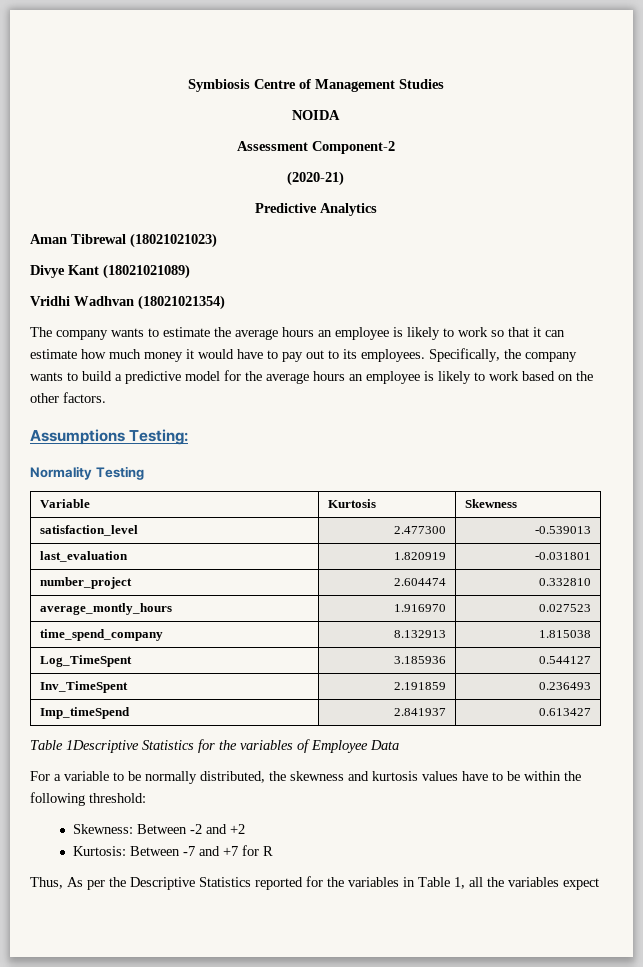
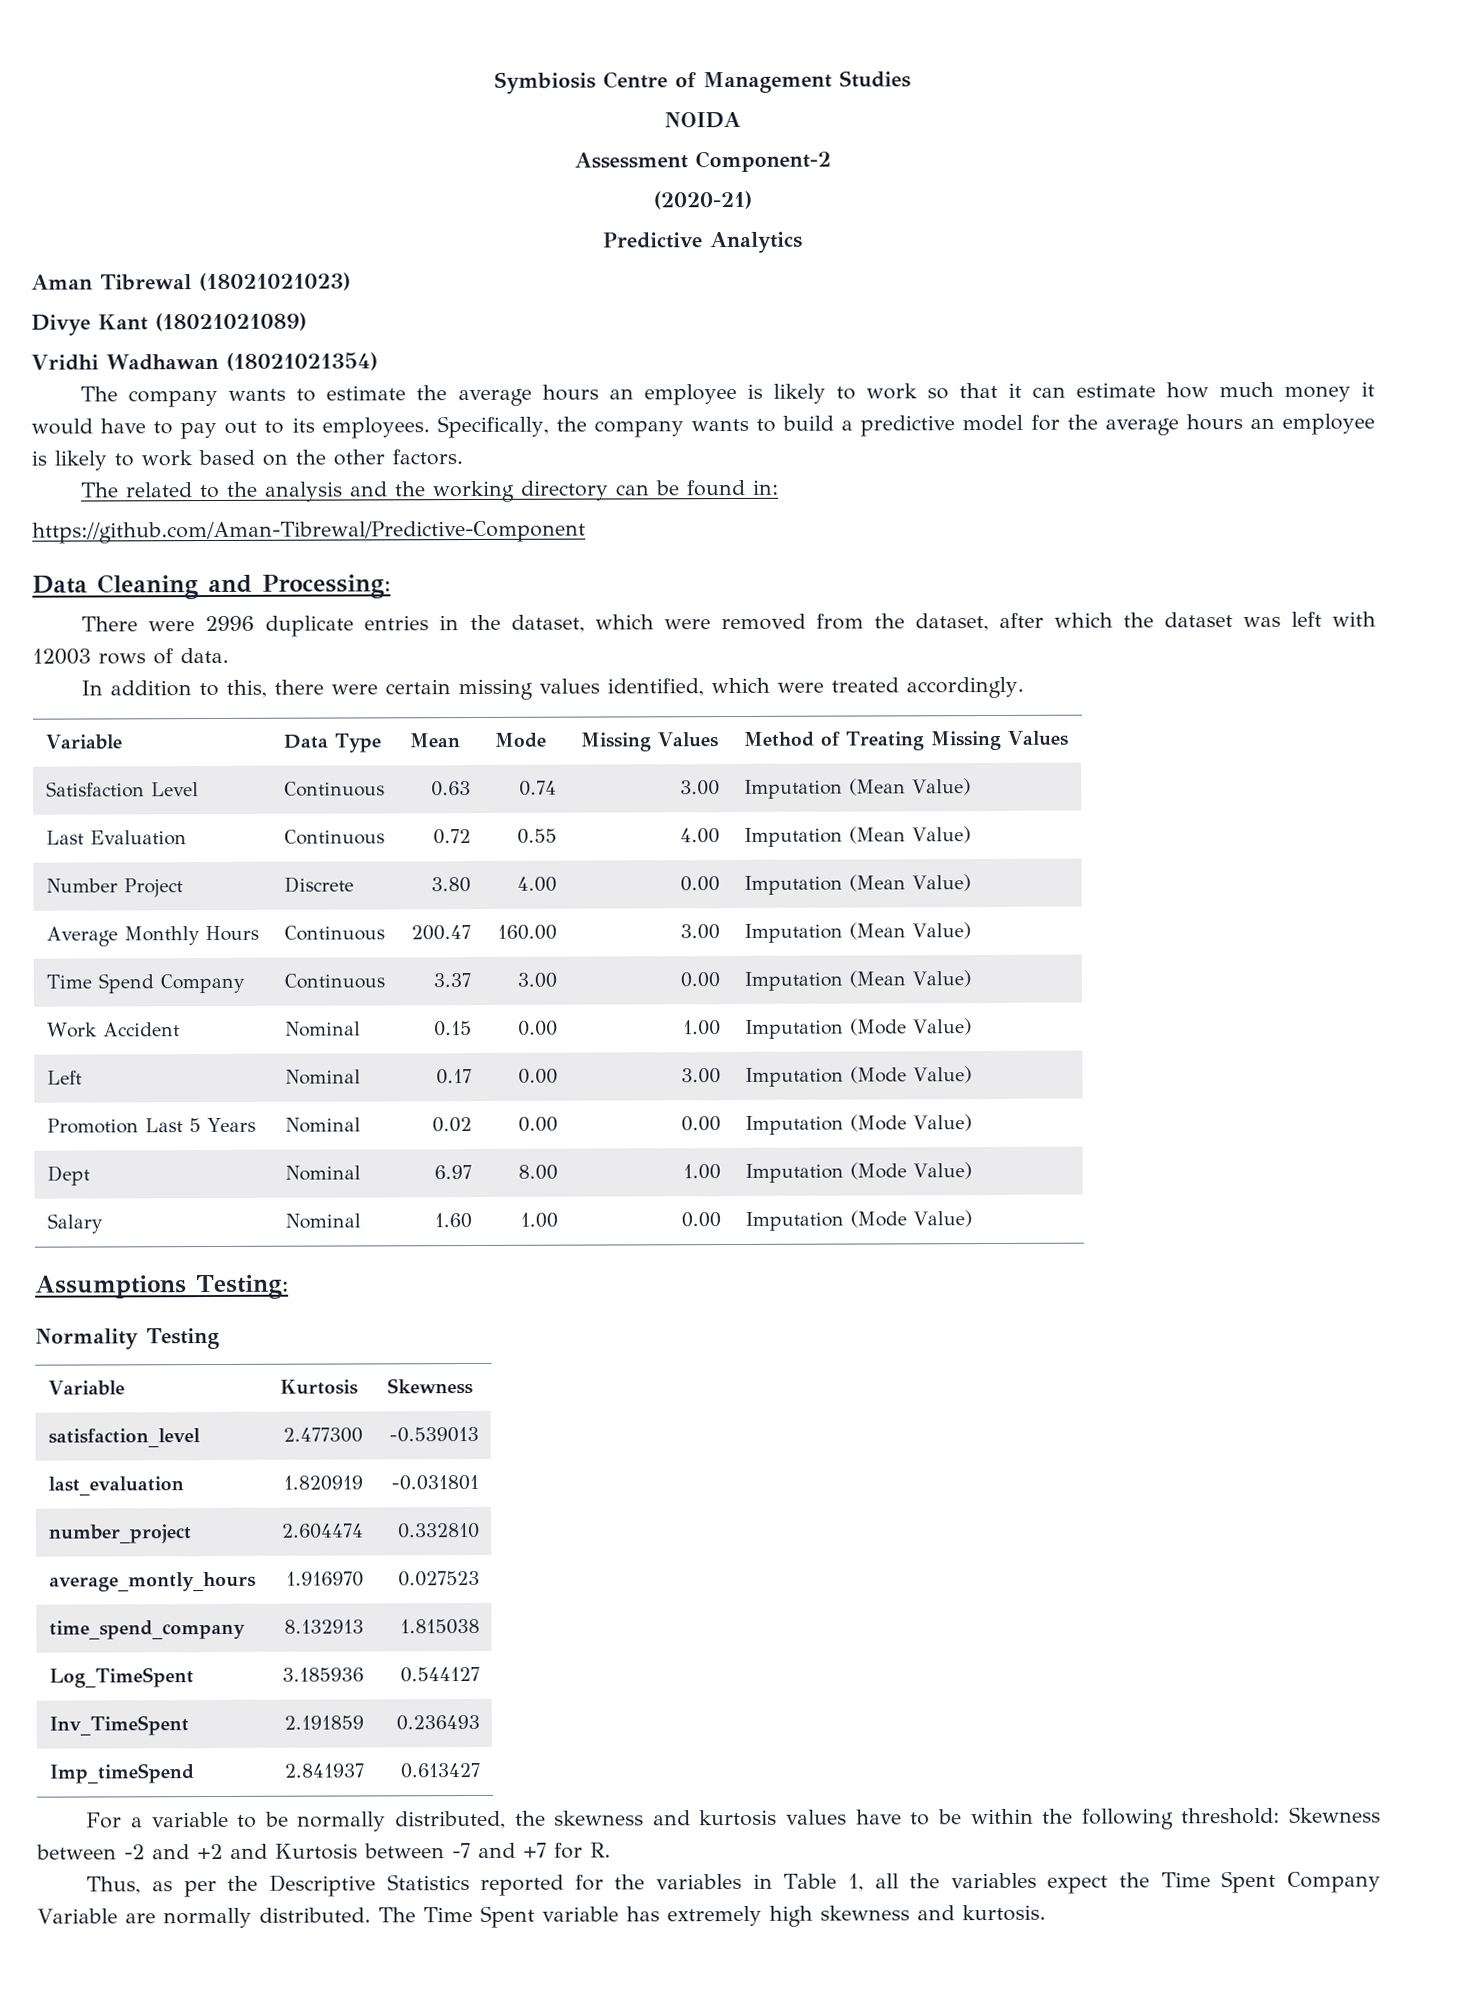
[74,296,134,306] Wadhvan -> [105,353,219,371] Wadhawan
(106, 397) none -> [80,479,780,503] [32,520,586,544] [32,574,391,600] [81,611,1376,637] [32,647,229,665] [81,676,1025,701] [44,734,123,750] [282,733,382,753] [408,733,461,748] [493,732,547,748] [579,732,719,752] [742,730,1069,751] [45,781,199,798] [283,781,385,797] [431,781,472,797] [519,780,558,796] [680,780,721,796] [743,778,971,799] [45,830,187,846] [283,829,385,845] [433,829,472,845] [517,828,558,844] [680,828,721,844] [743,826,971,847] [45,878,183,898] [283,876,354,893] [431,877,472,893] [517,876,558,892] [680,876,721,892] [743,874,971,895] [45,925,259,947] [283,925,385,941] [411,925,472,941] [497,924,558,940] [680,924,721,940] [743,922,971,943] [45,973,245,994] [283,973,385,989] [433,973,472,988] [517,972,558,988] [680,972,721,988] [743,970,971,991] [46,1022,180,1038] [284,1021,361,1037] [434,1021,473,1037] [518,1020,559,1036] [683,1020,722,1036] [744,1018,972,1039] [46,1070,82,1085] [284,1069,361,1085] [436,1069,473,1085] [518,1068,559,1084] [681,1068,722,1084] [744,1066,972,1087] [46,1117,256,1134] [284,1117,361,1133] [432,1117,473,1133] [518,1116,559,1132] [681,1116,722,1132] [744,1114,972,1135] [46,1165,90,1186] [284,1165,361,1181] [434,1165,473,1180] [518,1164,559,1180] [683,1164,722,1180] [744,1162,972,1183] [46,1213,103,1234] [284,1213,361,1229] [434,1213,473,1229] [520,1212,559,1228] [681,1212,722,1228] [744,1210,972,1231] // The related to the analysis and the working directory can be found in: // https://github.com/Aman-Tibrewal/Predictive-Component // Data Cleaning and Processing: // There were 2996 duplicate entries in the dataset, which were removed from the dataset, after which the dataset was left with 12003 rows of data. // In addition to this, there were certain missing values identified, which were treated accordingly. // Variable | Data Type | Mean | Mode | Missing Values | Method of Treating Missing Values // Satisfaction Level | Continuous | 0.63 | 0.74 | 3.00 | Imputation (Mean Value) // Last Evaluation | Continuous | 0.72 | 0.55 | 4.00 | Imputation (Mean Value) // Number Project | Discrete | 3.80 | 4.00 | 0.00 | Imputation (Mean Value) // Average Monthly Hours | Continuous | 200.47 | 160.00 | 3.00 | Imputation (Mean Value) // Time Spend Company | Continuous | 3.37 | 3.00 | 0.00 | Imputation (Mean Value) // Work Accident | Nominal | 0.15 | 0.00 | 1.00 | Imputation (Mode Value) // Left | Nominal | 0.17 | 0.00 | 3.00 | Imputation (Mode Value) // Promotion Last 5 Years | Nominal | 0.02 | 0.00 | 0.00 | Imputation (Mode Value) // Dept | Nominal | 6.97 | 8.00 | 1.00 | Imputation (Mode Value) // Salary | Nominal | 1.60 | 1.00 | 0.00 | Imputation (Mode Value)
[30,739,399,753] // Table 1Descriptive Statistics for the variables of Employee Data -> (481, 1770) none
[72,824,187,834] // Skewness: Between -> [1288,1806,1381,1823] [36,1844,117,1860] Skewness between
[72,846,180,856] // Kurtosis: Between -> [230,1843,445,1860] and Kurtosis between
[262,846,273,856] R -> [590,1842,611,1858] R.
[67,877,83,887] As -> [151,1881,173,1892] as
(599, 884) none -> [1119,1870,1381,1894] [37,1904,1046,1929] the Time Spent Company Variable are normally distributed. The Time Spent variable has extremely high skewness and kurtosis.

